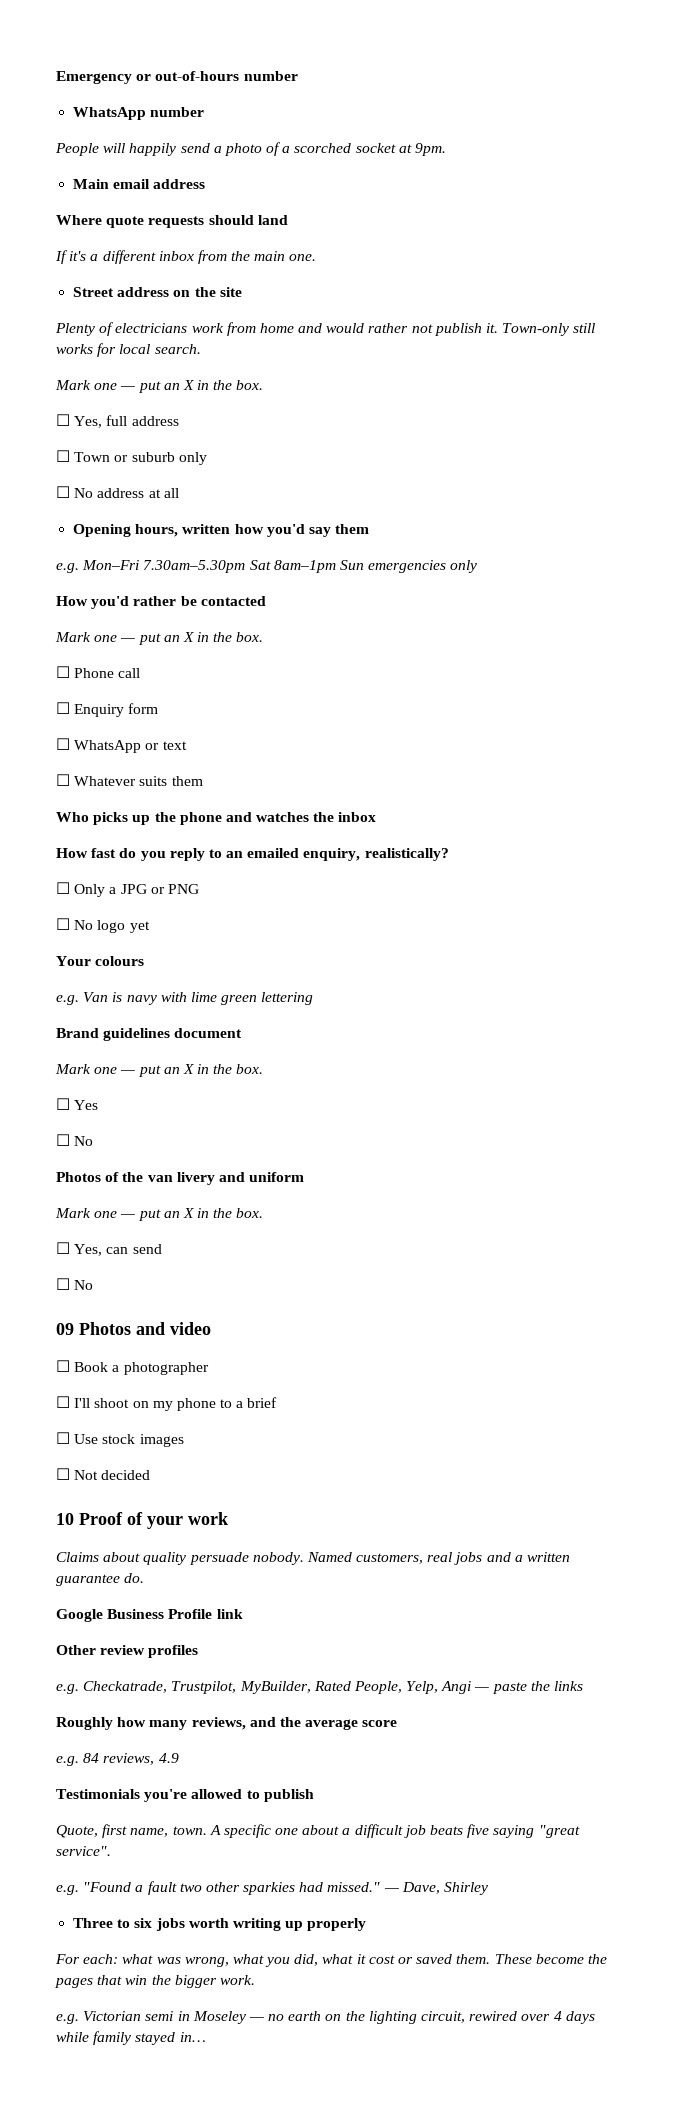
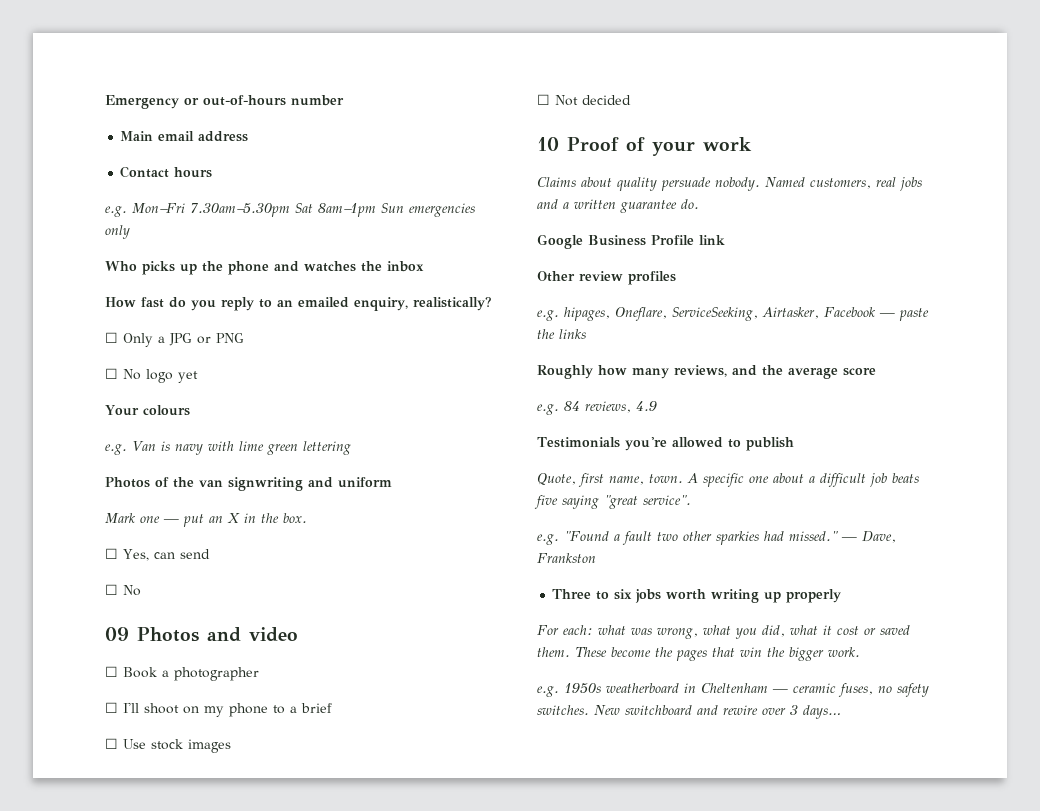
[73,107,205,120] [55,142,447,156] [73,179,206,189] [56,215,288,228] [55,250,317,264] [73,287,242,297] [55,322,596,336] [56,343,201,357] [55,380,264,393] [56,414,179,428] [56,450,207,465] [56,486,179,498] [73,524,370,537] WhatsApp number // People will happily send a photo of a scorched socket at 9pm. // Main email address // Where quote requests should land // If it's a different inbox from the main one. // Street address on the site // Plenty of electricians work from home and would rather not publish it. Town-only still works for local search. // Mark one — put an X in the box. // ☐ Yes, full address // ☐ Town or suburb only // ☐ No address at all // Opening hours, written how you'd say them -> [120,131,249,142] [120,166,213,178] Main email address // Contact hours
[56,596,266,609] [55,632,264,645] [56,666,141,678] [56,702,159,717] [56,738,187,753] [56,774,203,786] // How you'd rather be contacted // Mark one — put an X in the box. // ☐ Phone call // ☐ Enquiry form // ☐ WhatsApp or text // ☐ Whatever suits them -> (130, 232) none
[56,1028,243,1041] [55,1064,264,1077] [56,1098,99,1110] [56,1134,94,1146] // Brand guidelines document // Mark one — put an X in the box. // ☐ Yes // ☐ No -> (351, 448) none
[176,1172,215,1185] livery -> [228,477,303,491] signwriting
[83,1681,472,1694] Checkatrade, Trustpilot, MyBuilder, Rated People, Yelp, Angi -> [564,307,876,321] hipages, Oneflare, ServiceSeeking, Airtasker, Facebook
[444,1882,489,1895] Shirley -> [537,553,596,563] Frankston
[83,2011,595,2024] [56,2031,206,2045] Victorian semi in Moseley — no earth on the lighting circuit, rewired over 4 days while family stayed in… -> [564,683,929,697] [537,705,840,719] 1950s weatherboard in Cheltenham — ceramic fuses, no safety switches. New switchboard and rewire over 3 days…

